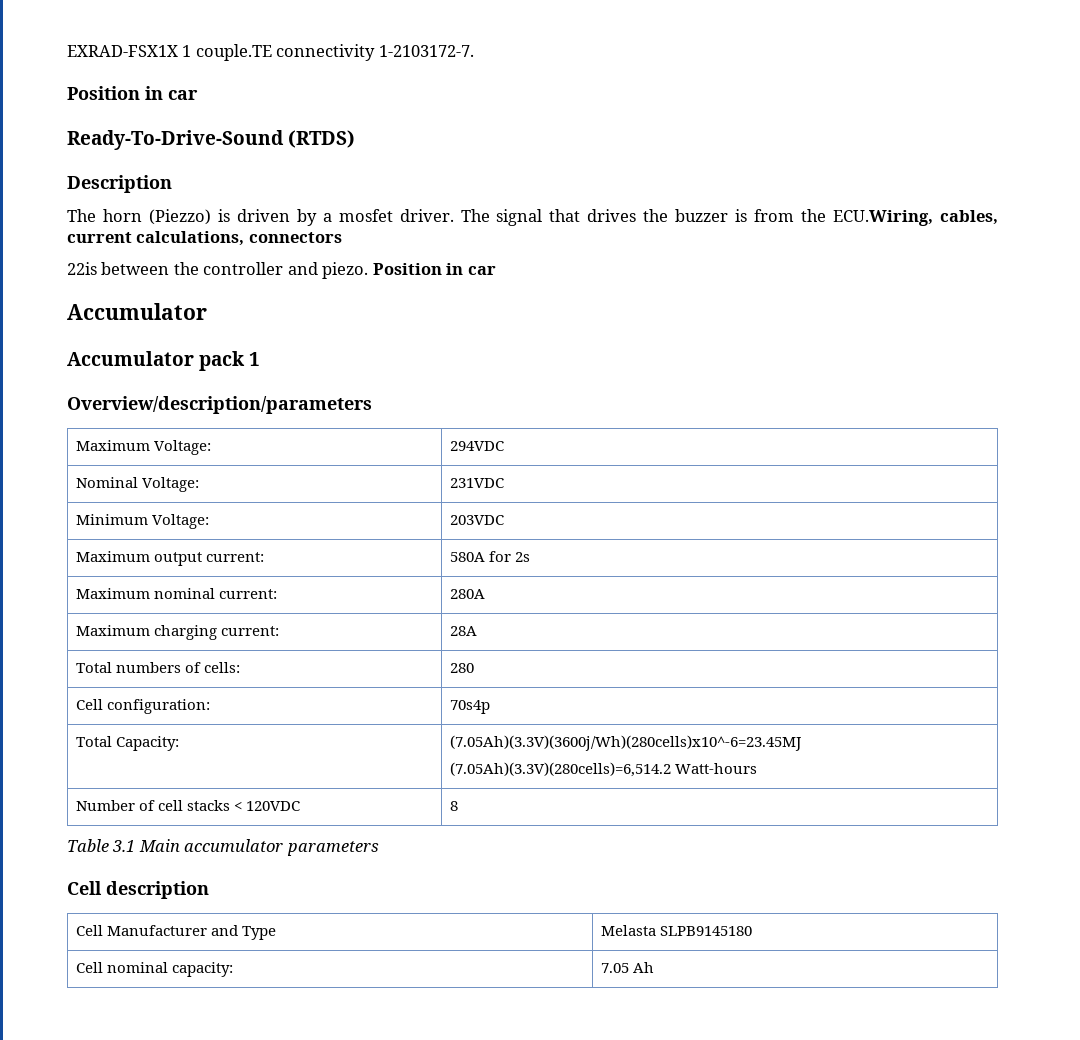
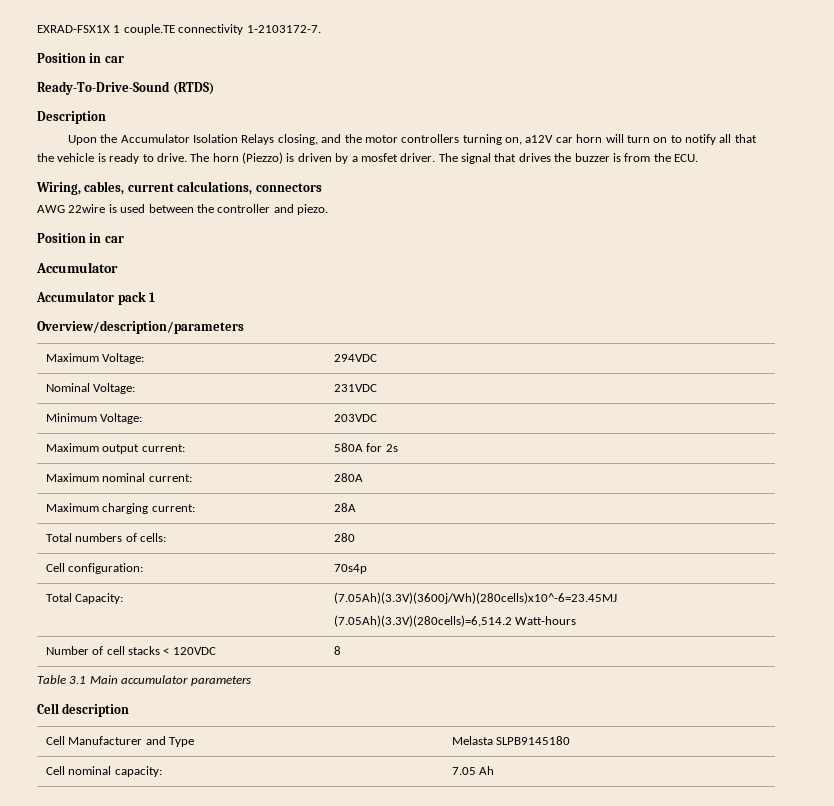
(172, 184) none -> [67,134,757,145] [37,153,187,164] Upon the Accumulator Isolation Relays closing, and the motor controllers turning on, a12V car horn will turn on to notify all that the vehicle is ready to drive.
[833,210,934,226] ECU.Wiring, -> [674,154,698,162] [36,182,81,195] ECU. // Wiring,
[67,262,97,275] 22is -> [37,204,146,213] AWG 22wire is used
(369, 270) none -> (328, 209) //

